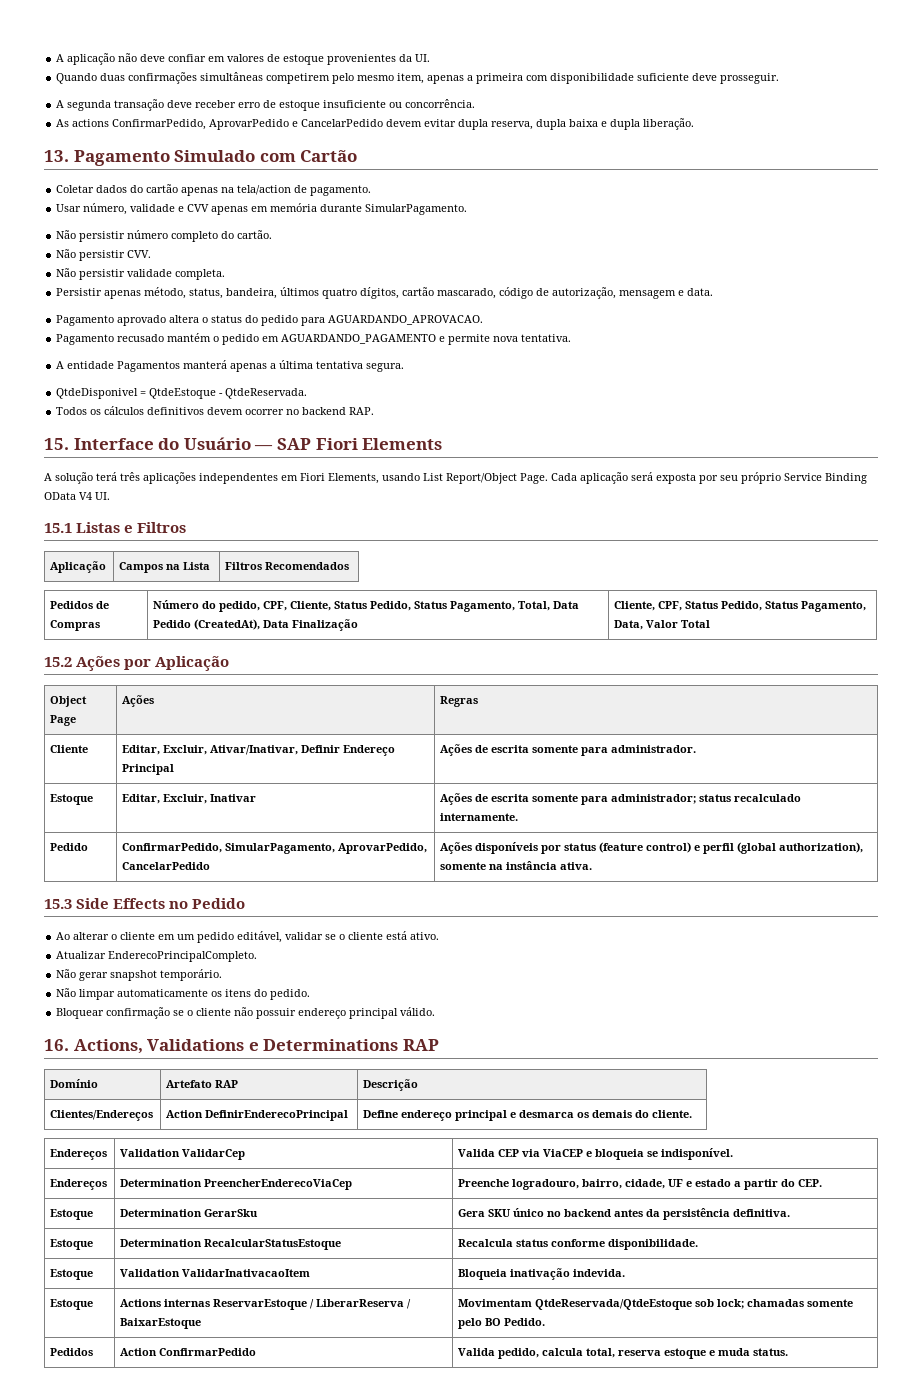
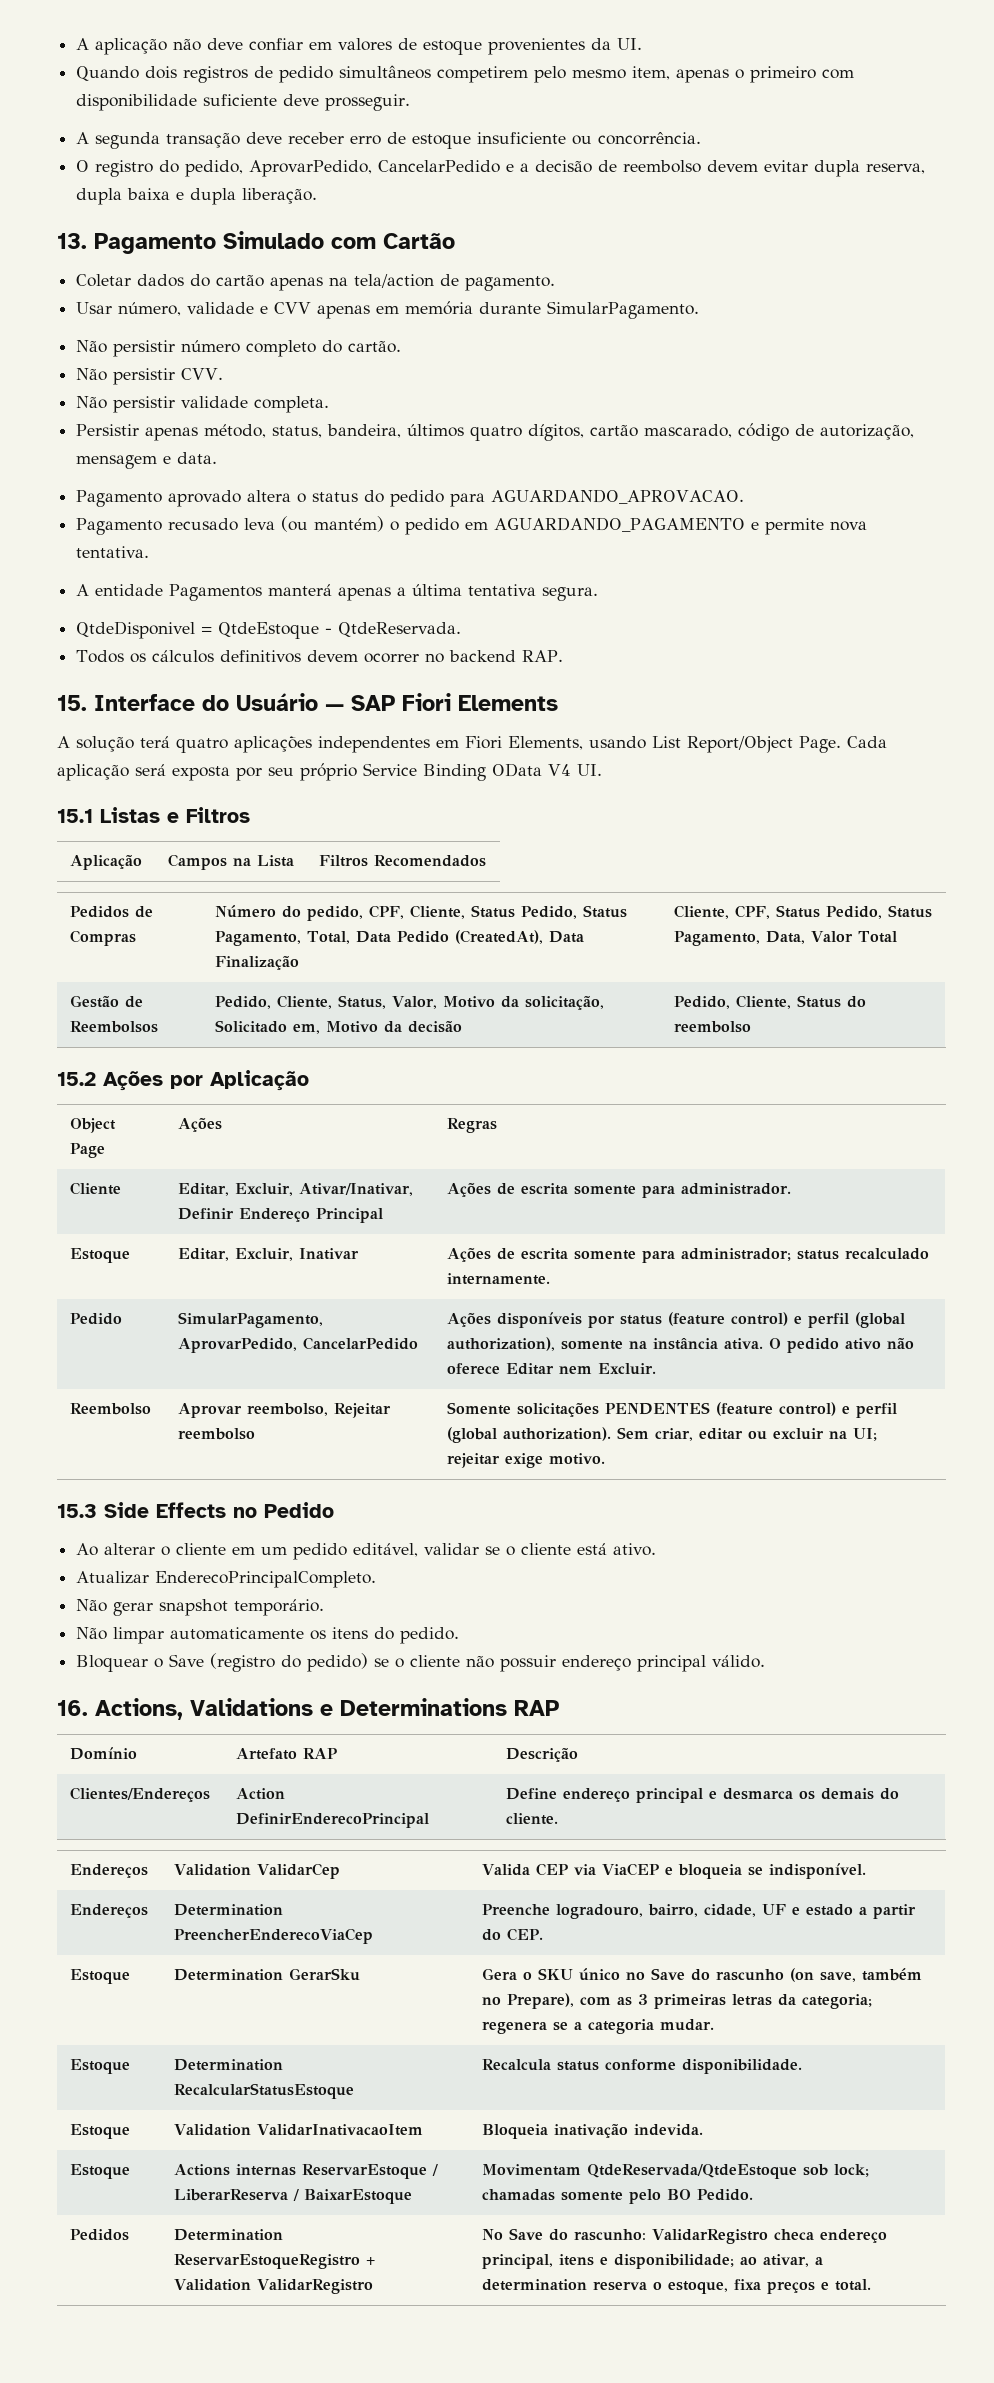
[100,72,264,84] duas confirmações simultâneas -> [145,65,432,83] dois registros de pedido simultâneos
[467,73,524,84] a primeira -> [735,66,817,83] o primeiro
[56,119,384,130] As actions ConfirmarPedido, AprovarPedido e CancelarPedido -> [76,160,702,177] O registro do pedido, AprovarPedido, CancelarPedido e a decisão de reembolso
[167,333,212,342] mantém -> [244,516,385,532] leva (ou mantém)
[120,472,140,481] três -> [176,738,228,753] quatro
(711, 624) none -> [69,995,143,1008] [69,1021,158,1033] [214,995,604,1010] [214,1020,462,1034] [673,995,866,1009] [673,1021,751,1033] // Gestão de Reembolsos | Pedido, Cliente, Status, Valor, Motivo da solicitação, Solicitado em, Motivo da decisão | Pedido, Cliente, Status do reembolso
[122,843,223,853] ConfirmarPedido, -> (122, 1319) none
(593, 866) none -> [768,1337,914,1353] [446,1363,656,1375] [69,1403,151,1415] [177,1403,391,1418] [177,1428,255,1440] [446,1402,897,1418] [446,1427,877,1443] [446,1453,605,1468] O pedido ativo não oferece Editar nem Excluir. // Reembolso | Aprovar reembolso, Rejeitar reembolso | Somente solicitações PENDENTES (feature control) e perfil (global authorization). Sem criar, editar ou excluir na UI; rejeitar exige motivo.
[106,1007,171,1019] confirmação -> [154,1653,369,1672] o Save (registro do pedido)
(486, 1213) none -> [522,1972,532,1980] o
[564,1208,791,1220] backend antes da persistência definitiva. -> [650,1968,922,1982] [481,1993,872,2009] [481,2019,714,2034] Save do rascunho (on save, também no Prepare), com as 3 primeiras letras da categoria; regenera se a categoria mudar.
[120,1348,257,1356] [458,1348,789,1359] Action ConfirmarPedido | Valida pedido, calcula total, reserva estoque e muda status. -> [173,2229,283,2241] [173,2254,375,2269] [173,2279,373,2294] [481,2228,887,2244] [481,2254,823,2269] [481,2279,871,2294] Determination ReservarEstoqueRegistro + Validation ValidarRegistro | No Save do rascunho: ValidarRegistro checa endereço principal, itens e disponibilidade; ao ativar, a determination reserva o estoque, fixa preços e total.

